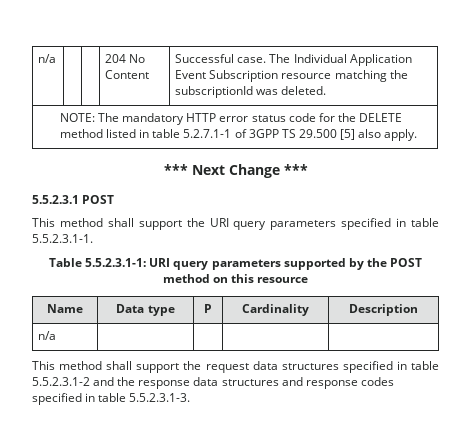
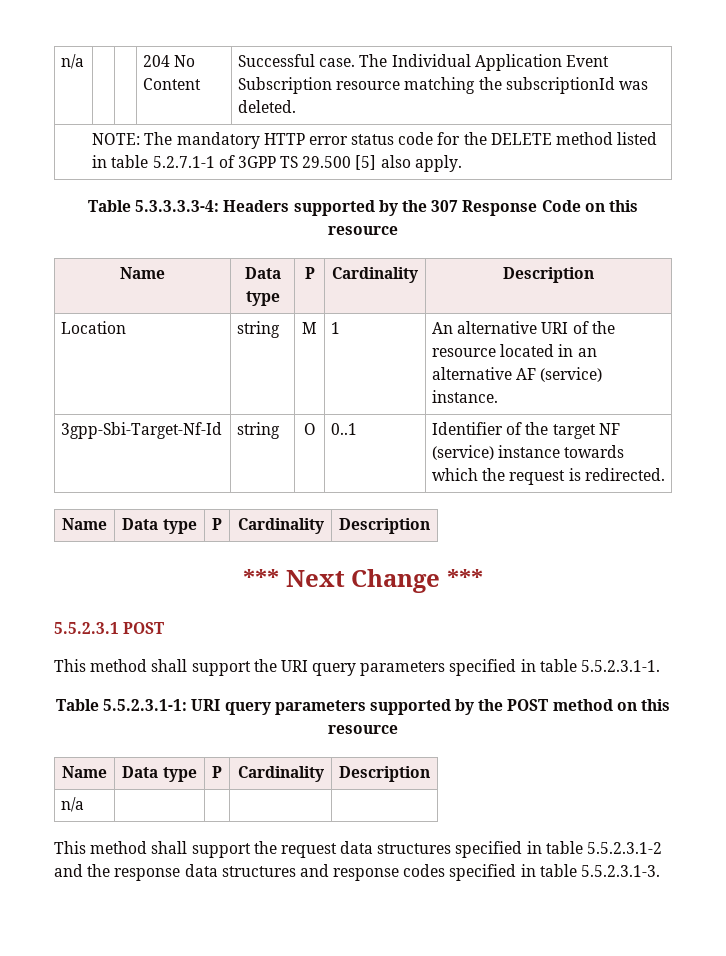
(418, 135) none -> [88,200,638,216] [328,226,398,235] [120,267,165,279] [244,267,281,279] [245,291,280,306] [304,267,315,279] [332,267,418,283] [503,267,594,283] [61,321,127,334] [237,321,281,338] [302,322,317,334] [331,322,341,334] [432,321,615,334] [432,344,597,357] [432,367,603,382] [432,390,499,403] [61,422,223,439] [237,422,281,439] [303,423,316,435] [331,423,358,435] [432,422,620,439] [432,445,625,460] [432,468,665,485] [62,518,107,530] [122,518,197,534] [212,518,222,530] [237,518,324,534] [339,518,430,534] // Table 5.3.3.3.3-4: Headers supported by the 307 Response Code on this resource // Name | Data type | P | Cardinality | Description // Location | string | M | 1 | An alternative URI of the resource located in an alternative AF (service) instance. // 3gpp-Sbi-Target-Nf-Id | string | O | 0..1 | Identifier of the target NF (service) instance towards which the request is redirected. // Name | Data type | P | Cardinality | Description

